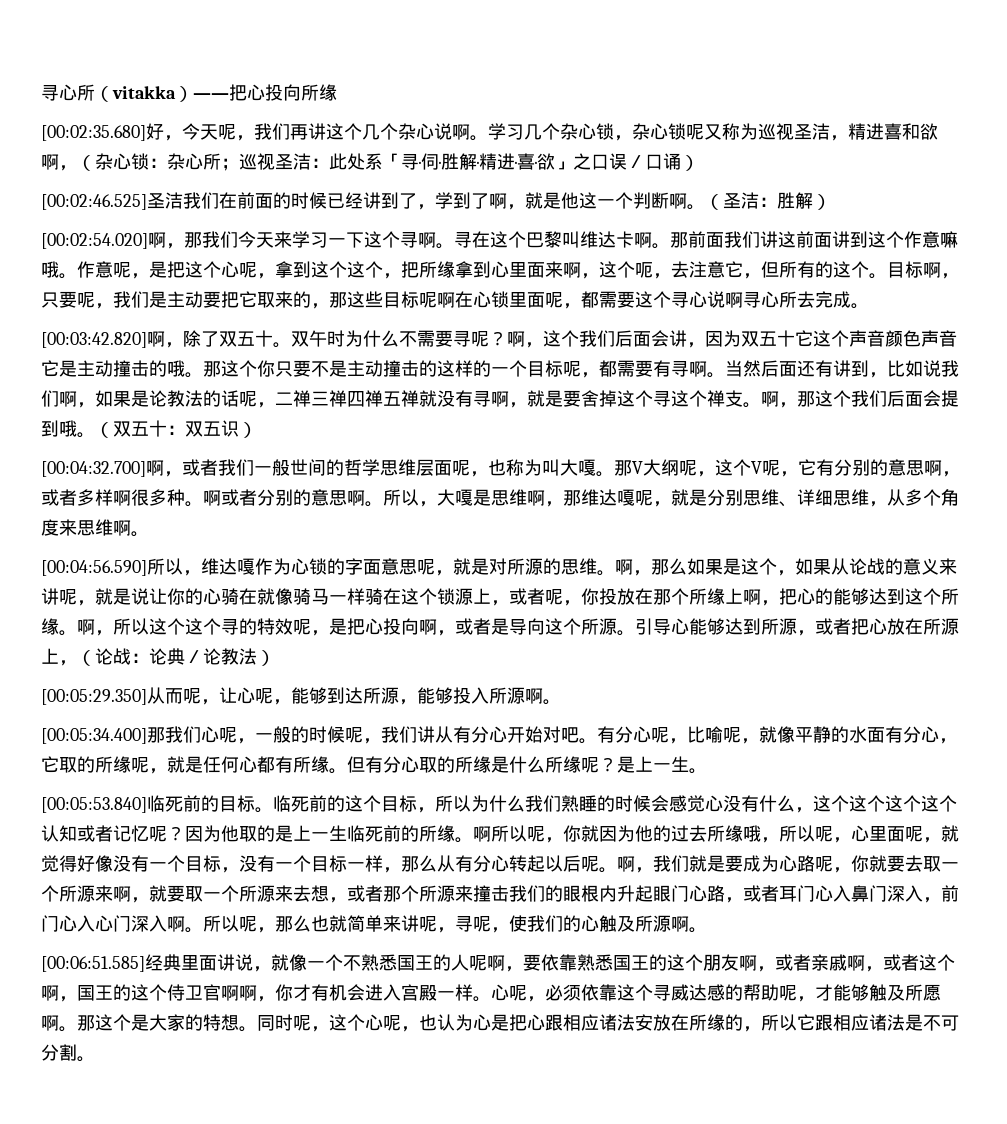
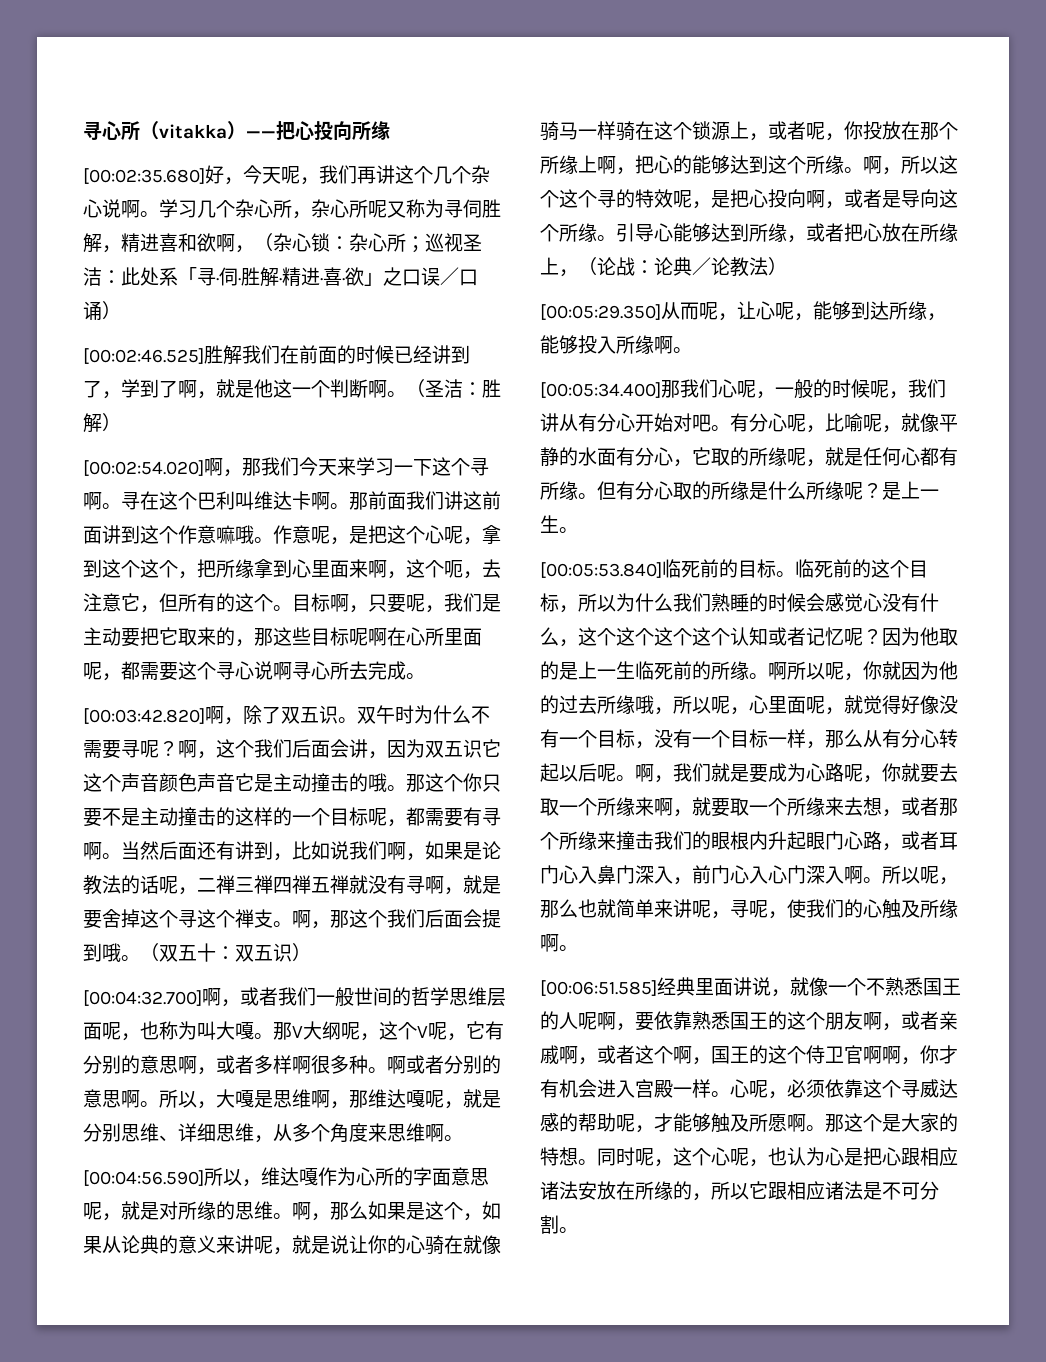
[596,123,830,141] 锁，杂心锁呢又称为巡视圣洁 -> [273,199,501,219] [83,233,102,253] 所，杂心所呢又称为寻伺胜解
[147,192,183,209] 圣洁 -> [204,345,242,365] 胜解
[544,231,562,248] 黎 -> [216,491,235,510] 利
[491,291,509,308] 锁 -> [425,627,444,646] 所
[255,330,273,347] 十 -> [319,705,338,724] 识
[777,330,795,347] 十 -> [463,739,482,758] 识
[309,558,327,575] 锁 -> [375,1167,394,1186] 所
[525,558,543,575] 源 -> [197,1201,216,1220] 缘
[867,558,885,575] 战 -> [140,1235,159,1254] 典
[599,618,617,635] 源 -> [578,223,597,242] 缘
[779,618,797,635] 源 -> [768,223,787,242] 缘
[941,618,959,635] 源 -> [939,223,958,242] 缘
[381,687,399,704] 源 -> [908,301,927,320] 缘
[507,687,525,704] 源 -> [635,335,654,354] 缘
[77,885,95,902] 源 -> [616,797,635,816] 缘
[257,885,275,902] 源 -> [806,797,825,816] 缘
[437,885,455,902] 源 -> [578,831,597,850] 缘
[653,915,671,932] 源 -> [939,899,958,918] 缘

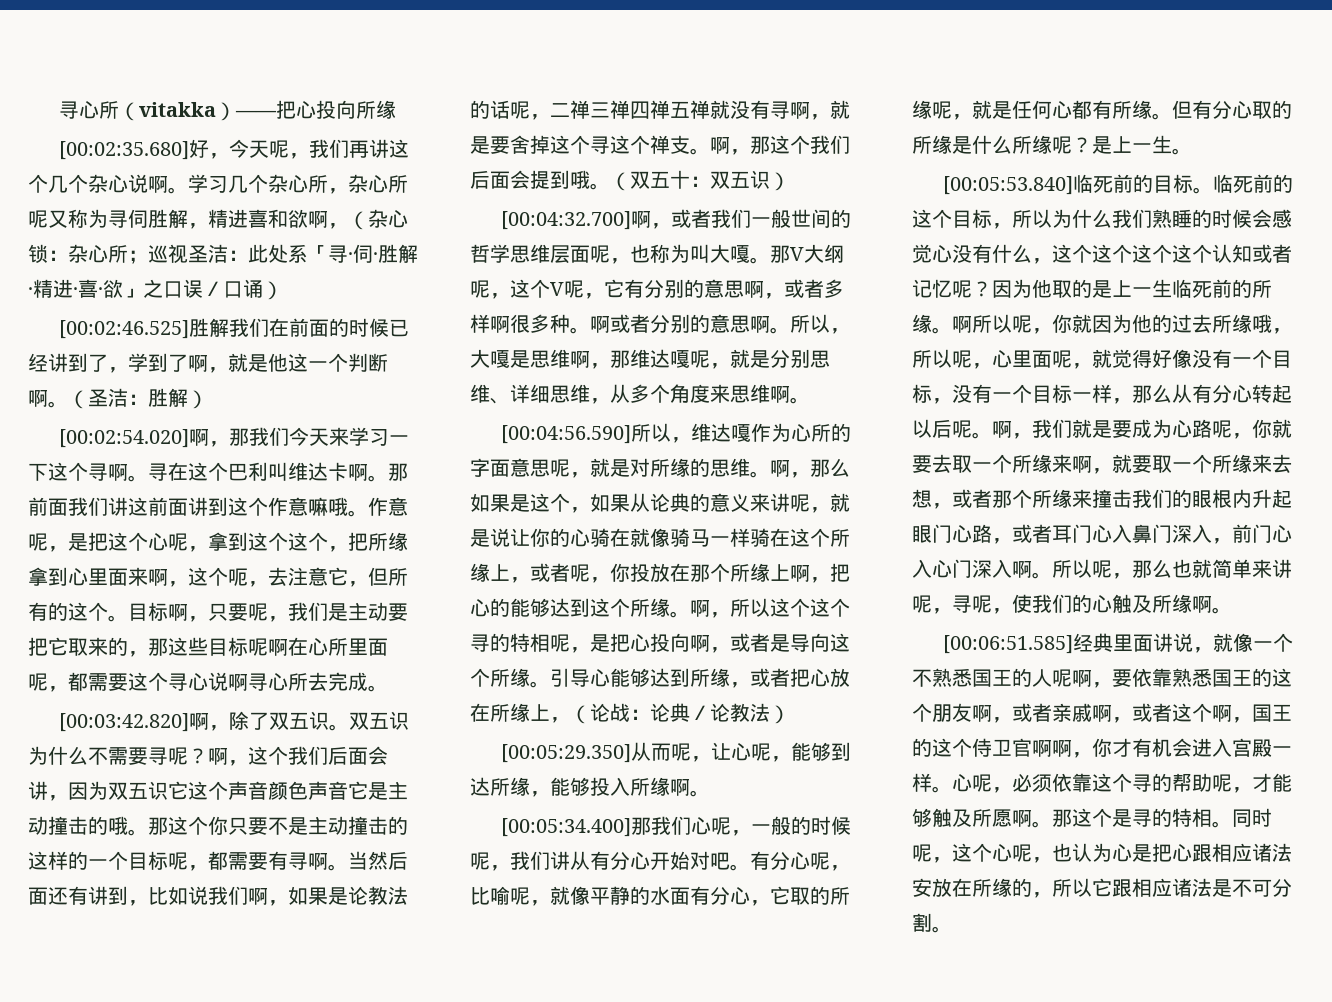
[376,705,414,724] 午时 -> [368,711,409,730] 五识
[692,121,730,141] 锁源 -> [830,529,850,547] [470,563,490,582] 所缘
[654,189,673,208] 效 -> [530,633,550,652] 相
[920,1079,958,1098] [540,1113,559,1132] 威达感 -> (1152, 783) none
[901,1113,958,1133] [540,1147,578,1166] 大家的特想 -> [1132,808,1212,827] 寻的特相

